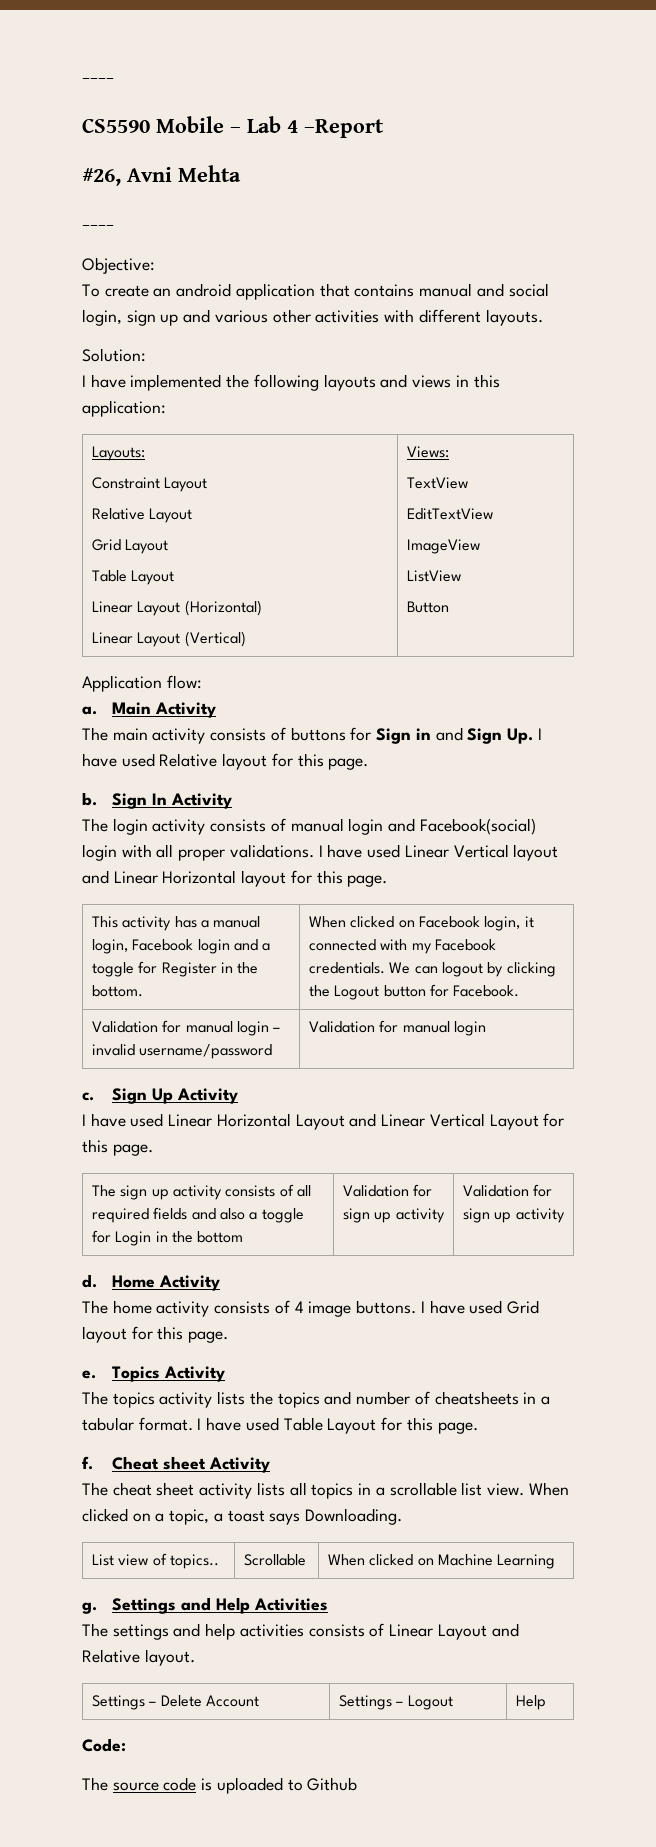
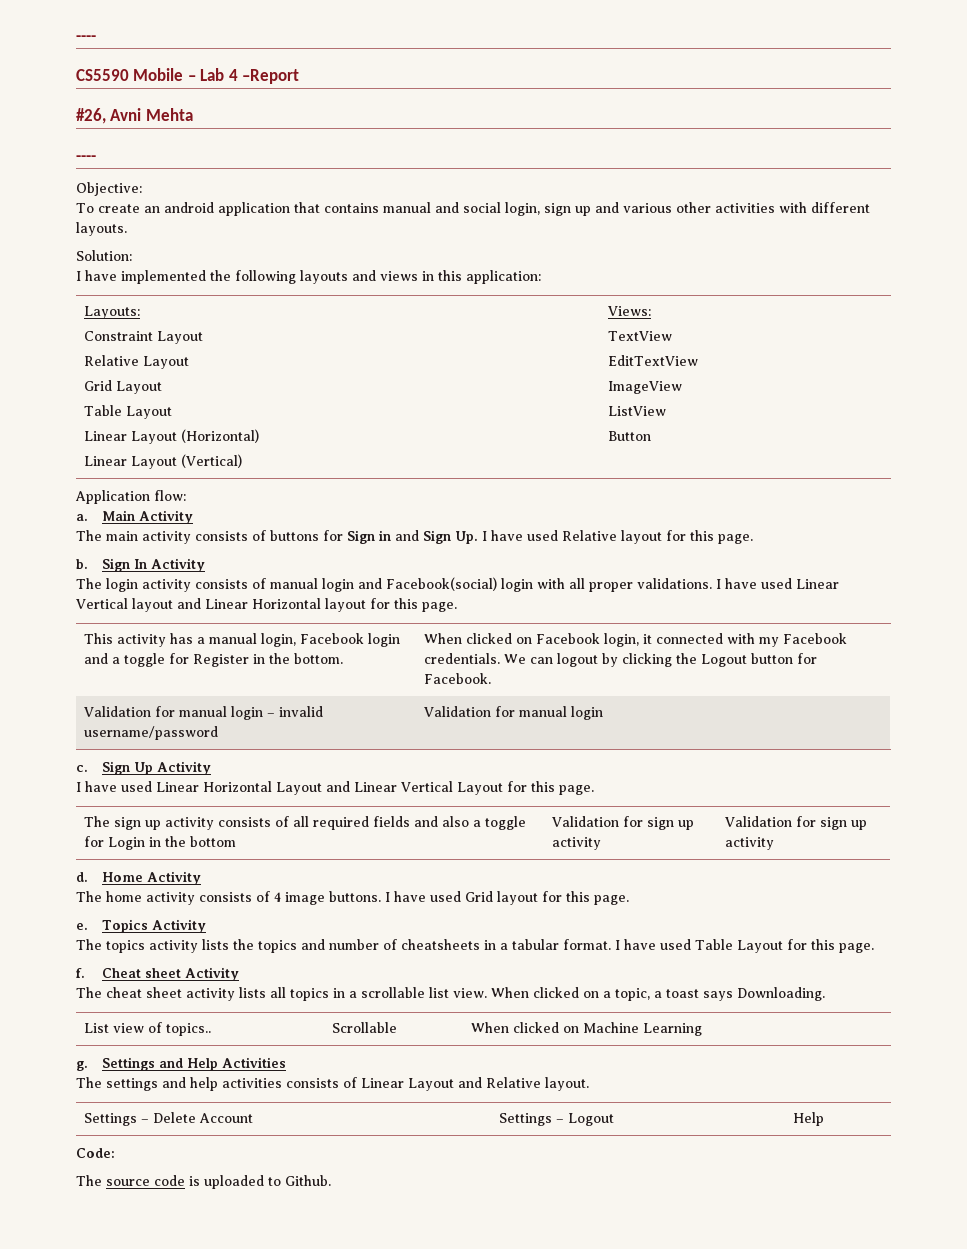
[307,1777,358,1791] Github -> [285,1175,331,1186] Github.

